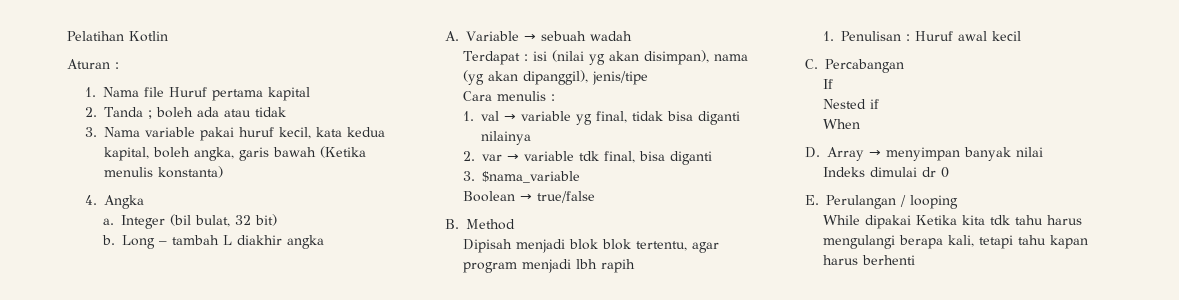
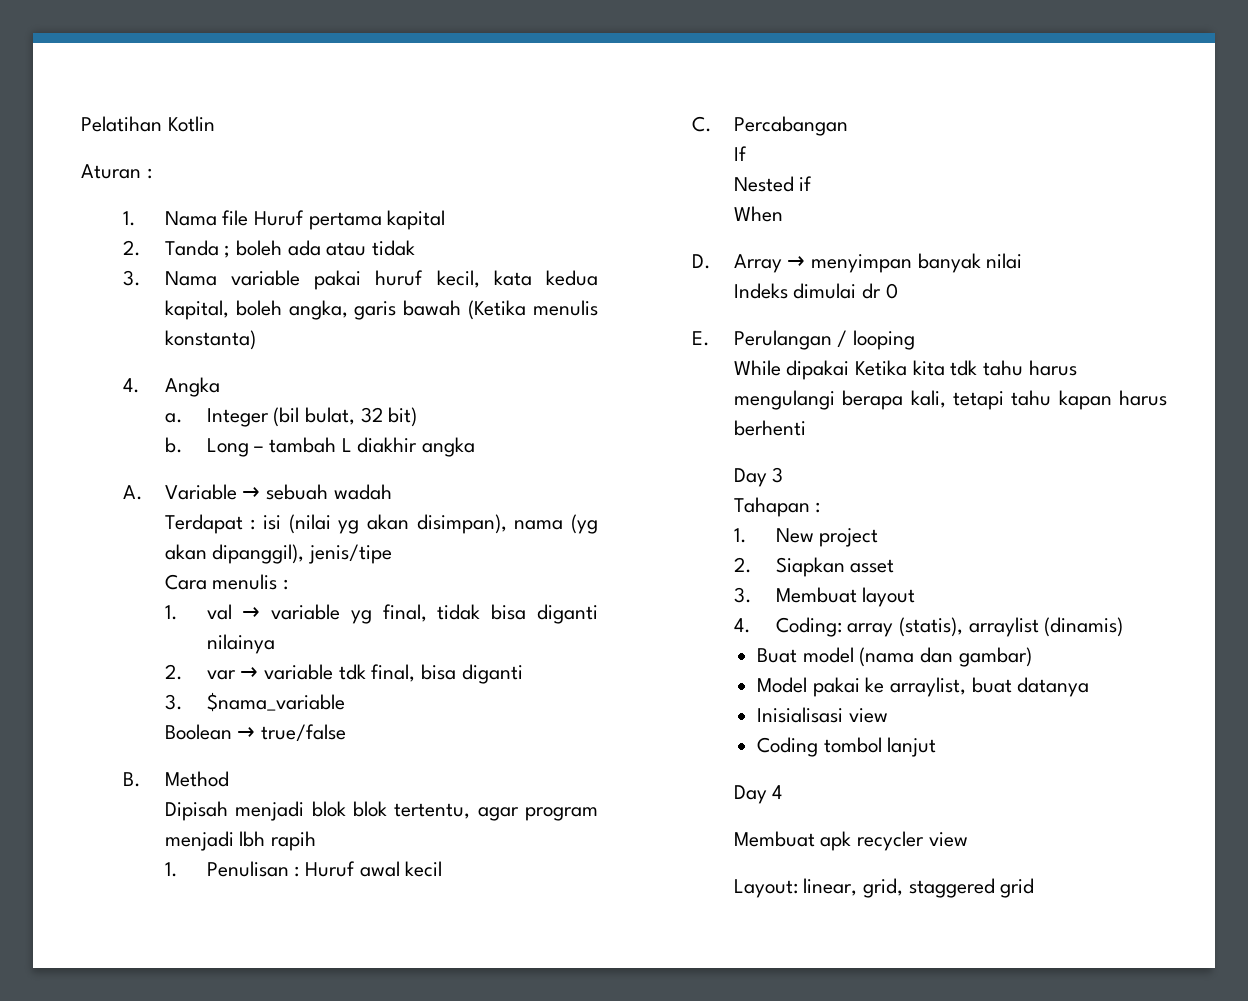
(916, 260) none -> [733,467,784,487] [733,497,821,517] [733,528,879,547] [733,557,895,577] [733,587,916,607] [733,617,1124,637] [756,647,1032,667] [756,677,1090,697] [756,707,888,723] [756,737,937,757] [733,785,783,804] [733,831,968,851] [733,878,1035,898] // Day 3 // Tahapan : // 1. New project // 2. Siapkan asset // 3. Membuat layout // 4. Coding: array (statis), arraylist (dinamis) // Buat model (nama dan gambar) // Model pakai ke arraylist, buat datanya // Inisialisasi view // Coding tombol lanjut // Day 4 // Membuat apk recycler view // Layout: linear, grid, staggered grid

